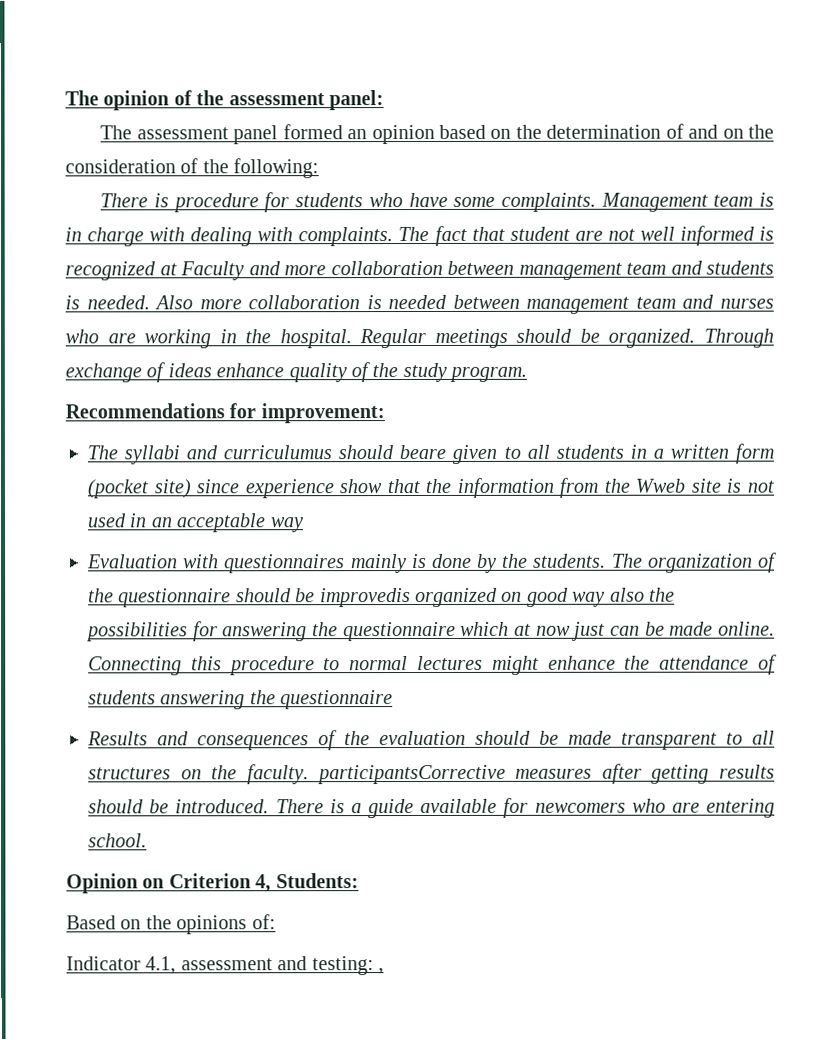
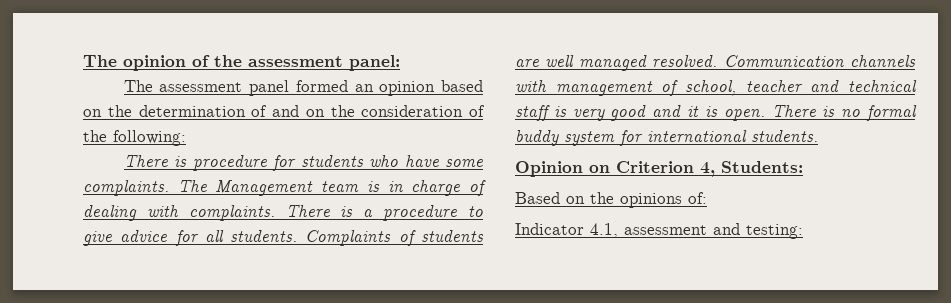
(596, 202) none -> [177,180,207,192] The
[149,227,186,242] with -> [469,180,487,196] of
[398,225,774,246] [65,260,774,281] [65,294,774,314] [65,328,774,349] [65,362,528,383] [65,403,385,424] [87,443,775,465] [87,477,775,499] [87,513,304,533] [87,552,777,574] [88,587,675,608] [86,621,775,642] [88,654,777,676] [88,690,394,710] [87,730,775,751] [88,763,775,785] [88,797,775,819] [88,833,147,848] The fact that student are not well informed is recognized at Faculty and more collaboration between management team and students is needed. Also more collaboration is needed between management team and nurses who are working in the hospital. Regular meetings should be organized. Through exchange of ideas enhance quality of the study program. // Recommendations for improvement: // The syllabi and curriculumus should beare given to all students in a written form (pocket site) since experience show that the information from the Wweb site is not used in an acceptable way // Evaluation with questionnaires mainly is done by the students. The organization of the questionnaire should be improvedis organized on good way also the possibilities for answering the questionnaire which at now just can be made online. Connecting this procedure to normal lectures might enhance the attendance of students answering the questionnaire // Results and consequences of the evaluation should be made transparent to all structures on the faculty. participantsCorrective measures after getting results should be introduced. There is a guide available for newcomers who are entering school. -> [285,205,483,221] [83,230,484,246] [515,55,916,71] [515,80,917,96] [515,105,917,121] [515,130,818,146] There is a procedure to give advice for all students. Complaints of students are well managed resolved. Communication channels with management of school, teacher and technical staff is very good and it is open. There is no formal buddy system for international students.
[378,968,384,975] , -> (803, 231) none

